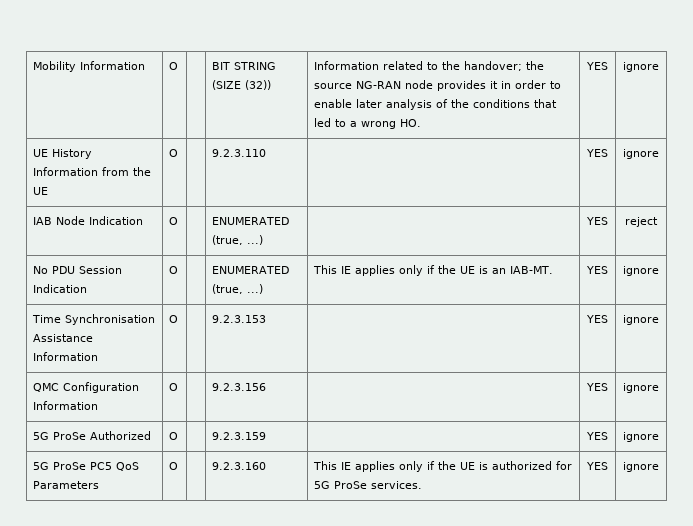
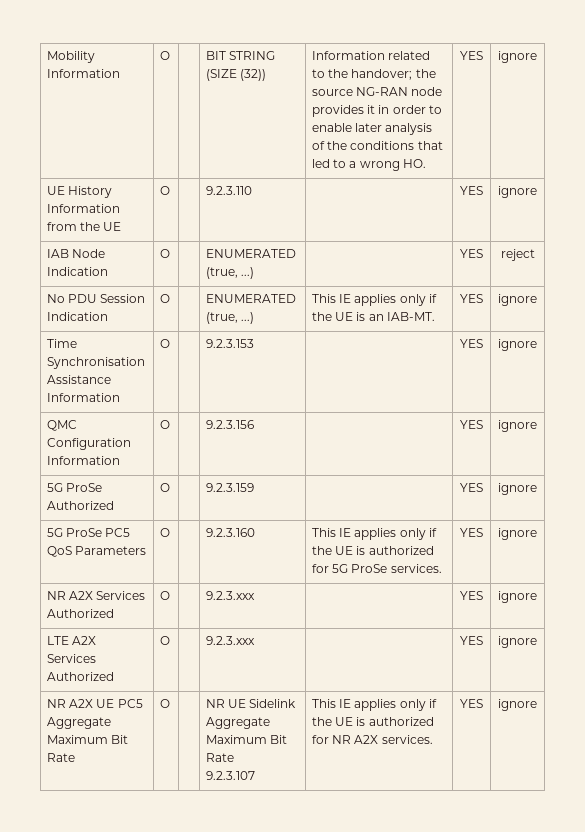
(659, 467) none -> [46,591,146,600] [46,609,114,618] [159,591,170,600] [205,591,255,600] [460,591,483,600] [498,591,537,603] [46,636,97,645] [46,654,96,663] [46,672,114,681] [159,636,170,645] [205,636,255,645] [460,636,483,645] [498,636,537,648] [46,699,143,708] [46,717,111,729] [46,735,129,744] [46,753,75,762] [159,699,170,708] [205,699,297,708] [205,717,270,729] [205,735,288,744] [205,753,234,762] [205,771,255,780] [311,699,437,711] [311,717,434,726] [311,735,433,744] [460,699,483,708] [498,699,537,711] // NR A2X Services Authorized | O | | 9.2.3.xxx | | YES | ignore // LTE A2X Services Authorized | O | | 9.2.3.xxx | | YES | ignore // NR A2X UE PC5 Aggregate Maximum Bit Rate | O | | NR UE Sidelink Aggregate Maximum Bit Rate // 9.2.3.107 | This IE applies only if the UE is authorized for NR A2X services. | YES | ignore

